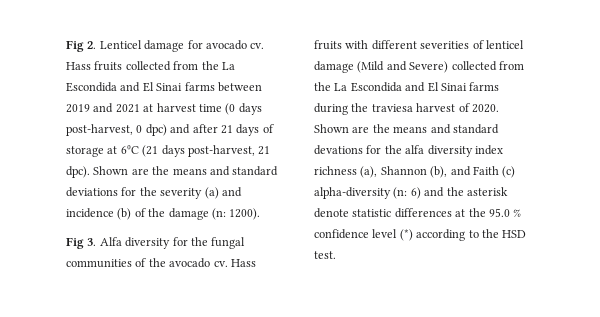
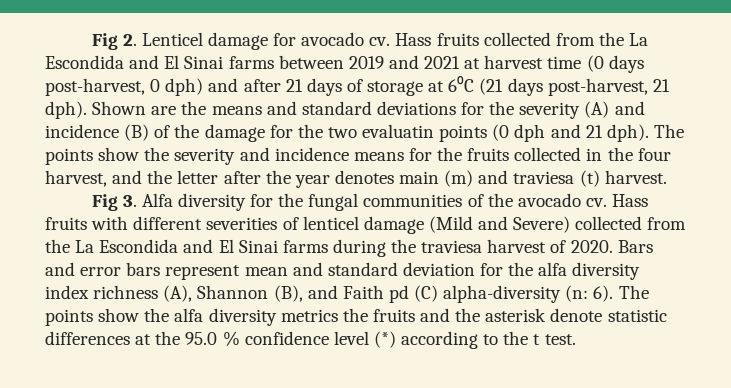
[145,124,167,136] dpc) -> [165,78,204,96] dph)
[66,166,90,178] dpc). -> [45,101,87,119] dph).
[204,187,242,199] [66,208,132,220] (a) and incidence (b) -> [584,101,645,118] [45,124,150,141] (A) and incidence (B)
[211,208,261,220] (n: 1200). -> [269,124,684,142] [45,147,671,165] [45,170,667,188] for the two evaluatin points (0 dph and 21 dph). The points show the severity and incidence means for the fruits collected in the four harvest, and the letter after the year denotes main (m) and traviesa (t) harvest.
[314,124,499,134] [314,145,363,155] Shown are the means and standard devations -> [617,240,653,253] [45,262,475,280] Bars and error bars represent mean and standard deviation
[360,166,516,178] [314,187,421,199] (a), Shannon (b), and Faith (c) alpha-diversity (n: 6) -> [163,285,649,303] [45,308,415,326] (A), Shannon (B), and Faith pd (C) alpha-diversity (n: 6). The points show the alfa diversity metrics the fruits
[502,230,527,238] HSD -> [533,334,541,345] t

